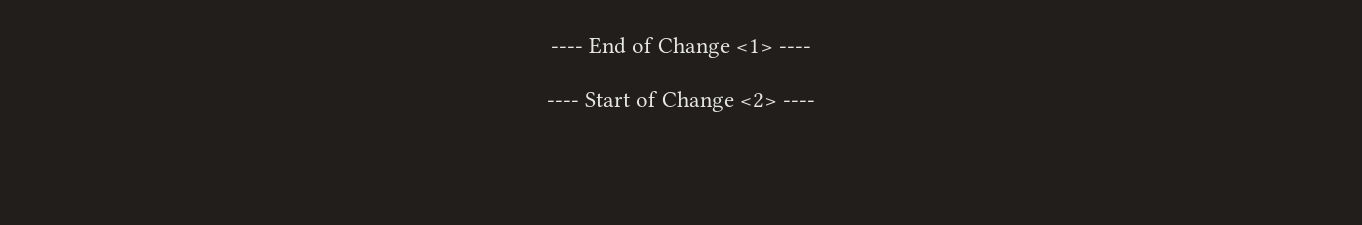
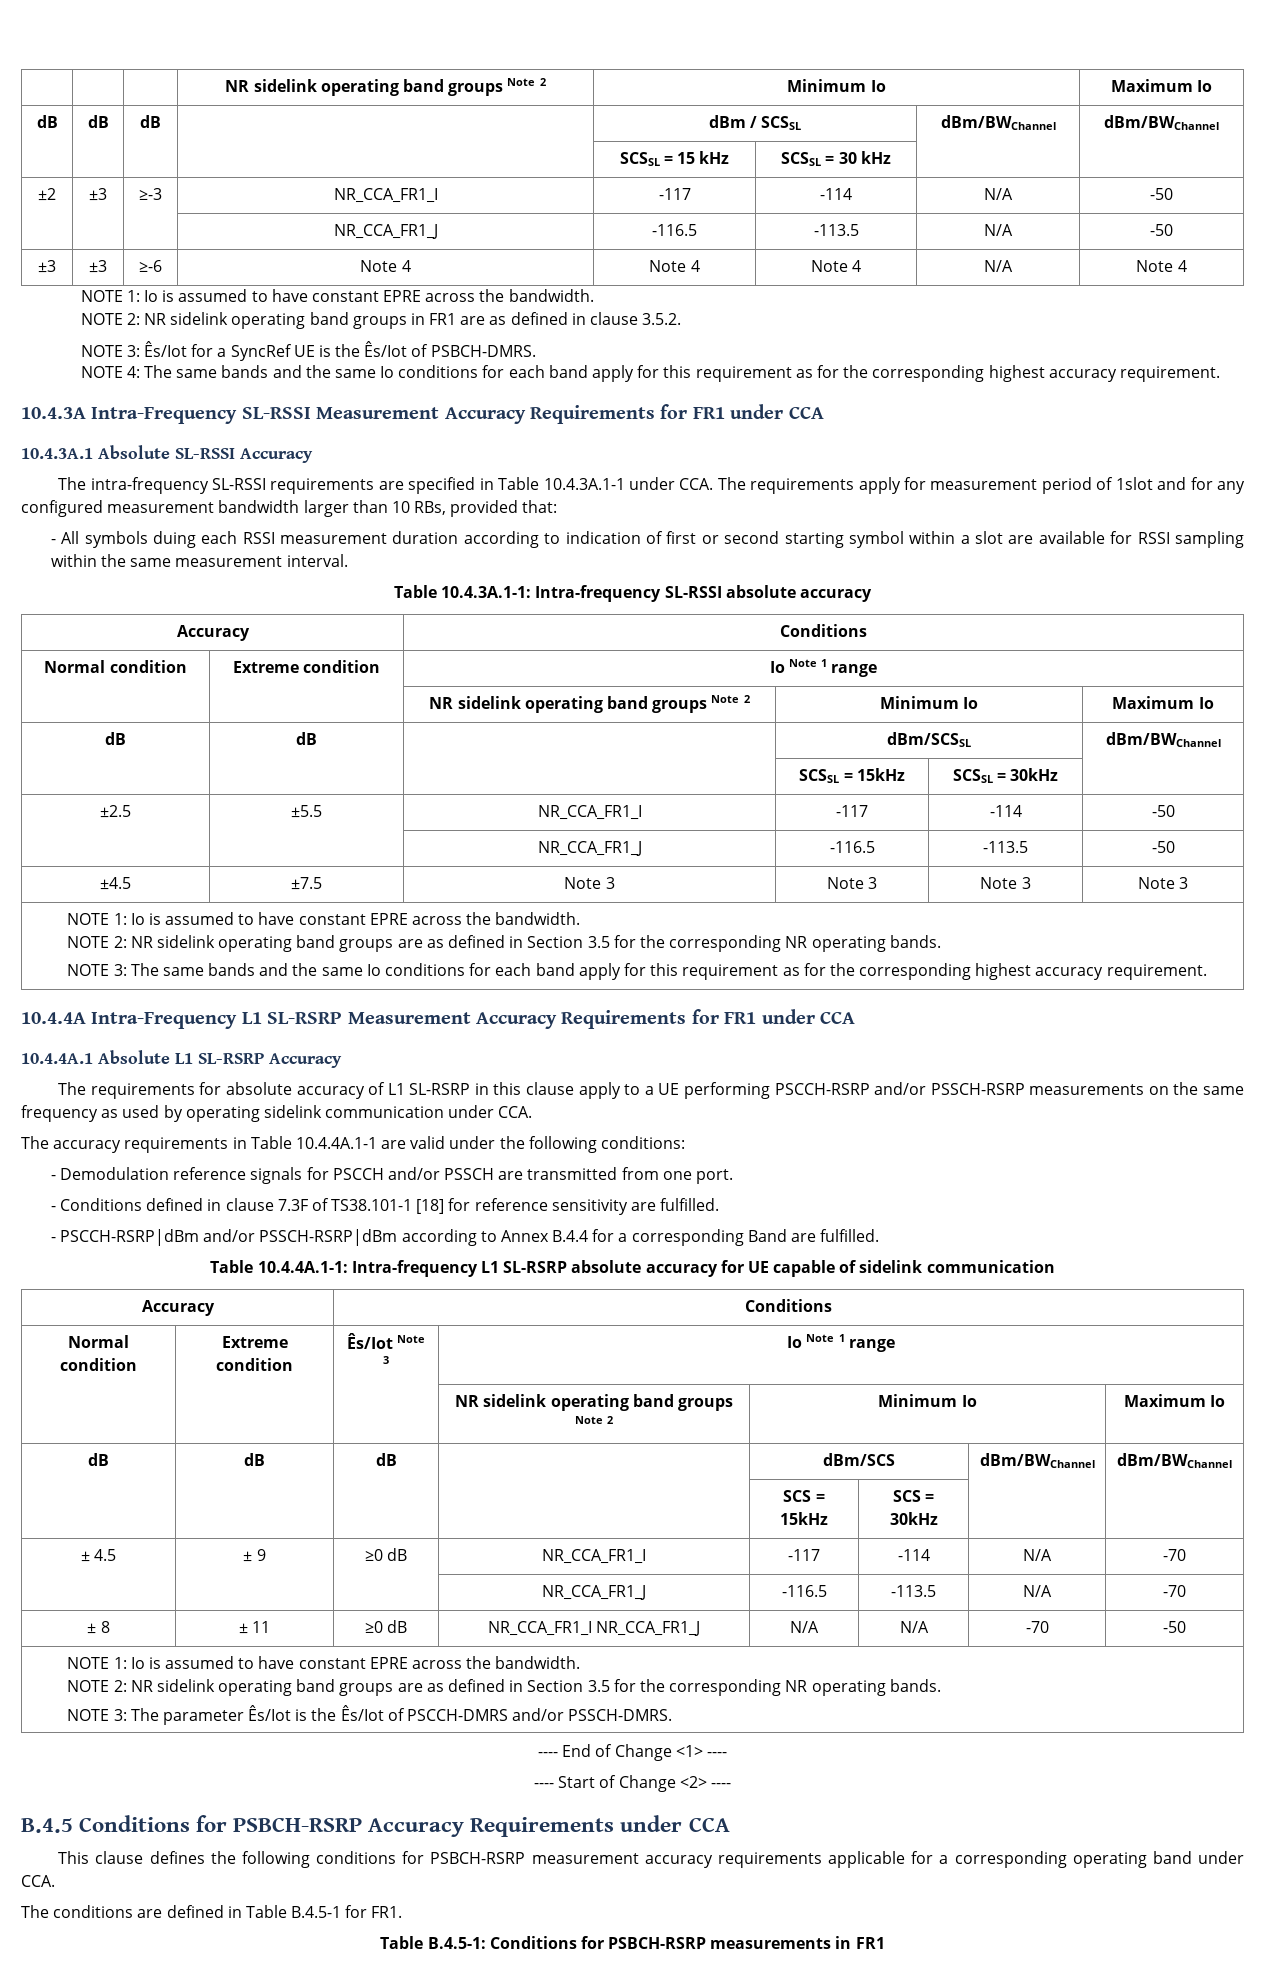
(550, 49) none -> [225,78,546,96] [787,79,886,92] [1110,79,1213,92] [36,115,58,128] [87,115,109,128] [140,115,161,128] [708,115,802,130] [940,115,1056,130] [1104,115,1219,130] [619,151,730,166] [781,151,891,166] [38,188,56,201] [89,188,107,201] [139,188,162,200] [333,188,438,203] [658,188,691,200] [820,188,852,200] [984,188,1013,200] [1150,188,1173,200] [333,224,438,239] [652,224,697,236] [813,224,859,236] [984,224,1013,236] [1150,224,1173,236] [38,260,56,273] [89,260,107,273] [139,260,162,272] [360,260,411,272] [649,260,700,272] [810,260,862,272] [984,260,1013,272] [1136,260,1187,272] [80,289,594,302] [80,312,682,329] [80,341,536,361] [80,365,1220,382] [21,404,824,424] [21,445,313,463] [58,477,1245,494] [21,500,558,517] [50,531,1244,548] [50,554,348,567] [394,585,872,602] [176,625,250,641] [780,624,867,637] [44,660,187,673] [232,660,381,673] [769,659,878,677] [429,695,750,713] [879,696,979,709] [1112,696,1214,709] [105,732,126,745] [296,732,317,745] [887,732,971,747] [1105,732,1221,747] [799,768,905,783] [952,768,1059,783] [100,805,131,818] [291,805,322,818] [537,805,642,820] [836,805,868,817] [989,805,1022,817] [1151,805,1175,817] [537,841,642,856] [829,841,875,853] [983,841,1028,853] [1151,841,1175,853] [100,877,131,890] [291,877,322,890] [564,877,615,889] [826,877,878,889] [980,877,1031,889] [1137,877,1189,889] [67,912,581,925] [67,935,941,952] [67,963,1207,980] [21,1009,855,1029] [21,1050,342,1068] [58,1082,1244,1099] [21,1105,533,1122] [21,1136,686,1153] [50,1167,734,1184] [50,1198,720,1215] [50,1229,880,1246] [210,1260,1055,1277] [141,1300,215,1316] [745,1299,832,1312] [68,1335,129,1348] [60,1358,137,1371] [221,1336,288,1348] [216,1358,293,1371] [346,1333,426,1349] [383,1356,389,1364] [787,1334,895,1352] [455,1394,733,1411] [574,1416,614,1424] [878,1394,977,1407] [1123,1394,1226,1407] [88,1453,109,1466] [244,1453,265,1466] [375,1453,397,1466] [823,1453,895,1466] [979,1453,1095,1468] [1117,1453,1232,1468] [783,1490,825,1502] [780,1512,828,1525] [892,1490,935,1502] [889,1512,938,1525] [80,1549,117,1562] [243,1549,266,1562] [364,1548,408,1561] [542,1549,646,1564] [788,1549,820,1561] [897,1549,930,1561] [1023,1549,1052,1561] [1163,1549,1186,1561] [542,1585,646,1600] [781,1585,827,1597] [891,1585,936,1597] [1023,1585,1052,1597] [1163,1585,1186,1597] [87,1621,110,1634] [238,1621,271,1634] [364,1620,408,1633] [487,1621,701,1636] [790,1621,819,1633] [899,1621,929,1633] [1025,1621,1049,1633] [1163,1621,1186,1633] [67,1656,581,1669] [67,1679,941,1696] [67,1705,673,1725] | | | NR sidelink operating band groups Note 2 | Minimum Io | Maximum Io // dB | dB | dB | | dBm / SCSSL | dBm/BWChannel | dBm/BWChannel // | | | | SCSSL = 15 kHz | SCSSL = 30 kHz | | // ±2 | ±3 | ≥-3 | NR_CCA_FR1_I | -117 | -114 | N/A | -50 // | | | NR_CCA_FR1_J | -116.5 | -113.5 | N/A | -50 // ±3 | ±3 | ≥-6 | Note 4 | Note 4 | Note 4 | N/A | Note 4 // NOTE 1: Io is assumed to have constant EPRE across the bandwidth. // NOTE 2: NR sidelink operating band groups in FR1 are as defined in clause 3.5.2. // NOTE 3: Ês/Iot for a SyncRef UE is the Ês/Iot of PSBCH-DMRS. // NOTE 4: The same bands and the same Io conditions for each band apply for this requirement as for the corresponding highest accuracy requirement. // 10.4.3A Intra-Frequency SL-RSSI Measurement Accuracy Requirements for FR1 under CCA // 10.4.3A.1 Absolute SL-RSSI Accuracy // The intra-frequency SL-RSSI requirements are specified in Table 10.4.3A.1-1 under CCA. The requirements apply for measurement period of 1slot and for any configured measurement bandwidth larger than 10 RBs, provided that: // - All symbols duing each RSSI measurement duration according to indication of first or second starting symbol within a slot are available for RSSI sampling within the same measurement interval. // Table 10.4.3A.1-1: Intra-frequency SL-RSSI absolute accuracy // Accuracy | Conditions // Normal condition | Extreme condition | Io Note 1 range // | | NR sidelink operating band groups Note 2 | Minimum Io | Maximum Io // dB | dB | | dBm/SCSSL | dBm/BWChannel // | | | SCSSL = 15kHz | SCSSL = 30kHz | // ±2.5 | ±5.5 | NR_CCA_FR1_I | -117 | -114 | -50 // | | NR_CCA_FR1_J | -116.5 | -113.5 | -50 // ±4.5 | ±7.5 | Note 3 | Note 3 | Note 3 | Note 3 // NOTE 1: Io is assumed to have constant EPRE across the bandwidth. // NOTE 2: NR sidelink operating band groups are as defined in Section 3.5 for the corresponding NR operating bands. // NOTE 3: The same bands and the same Io conditions for each band apply for this requirement as for the corresponding highest accuracy requirement. // 10.4.4A Intra-Frequency L1 SL-RSRP Measurement Accuracy Requirements for FR1 under CCA // 10.4.4A.1 Absolute L1 SL-RSRP Accuracy // The requirements for absolute accuracy of L1 SL-RSRP in this clause apply to a UE performing PSCCH-RSRP and/or PSSCH-RSRP measurements on the same frequency as used by operating sidelink communication under CCA. // The accuracy requirements in Table 10.4.4A.1-1 are valid under the following conditions: // - Demodulation reference signals for PSCCH and/or PSSCH are transmitted from one port. // - Conditions defined in clause 7.3F of TS38.101-1 [18] for reference sensitivity are fulfilled. // - PSCCH-RSRP|dBm and/or PSSCH-RSRP|dBm according to Annex B.4.4 for a corresponding Band are fulfilled. // Table 10.4.4A.1-1: Intra-frequency L1 SL-RSRP absolute accuracy for UE capable of sidelink communication // Accuracy | Conditions // Normal condition | Extreme condition | Ês/Iot Note 3 | Io Note 1 range // | | | NR sidelink operating band groups Note 2 | Minimum Io | Maximum Io // dB | dB | dB | | dBm/SCS | dBm/BWChannel | dBm/BWChannel // | | | | SCS = 15kHz | SCS = 30kHz | | // ± 4.5 | ± 9 | ≥0 dB | NR_CCA_FR1_I | -117 | -114 | N/A | -70 // | | | NR_CCA_FR1_J | -116.5 | -113.5 | N/A | -70 // ± 8 | ± 11 | ≥0 dB | NR_CCA_FR1_I NR_CCA_FR1_J | N/A | N/A | -70 | -50 // NOTE 1: Io is assumed to have constant EPRE across the bandwidth. // NOTE 2: NR sidelink operating band groups are as defined in Section 3.5 for the corresponding NR operating bands. // NOTE 3: The parameter Ês/Iot is the Ês/Iot of PSCCH-DMRS and/or PSSCH-DMRS. //
(816, 103) none -> [21,1815,730,1837] [58,1851,1245,1868] [21,1875,55,1887] [21,1905,403,1918] [380,1936,885,1949] // B.4.5 Conditions for PSBCH-RSRP Accuracy Requirements under CCA // This clause defines the following conditions for PSBCH-RSRP measurement accuracy requirements applicable for a corresponding operating band under CCA. // The conditions are defined in Table B.4.5-1 for FR1. // Table B.4.5-1: Conditions for PSBCH-RSRP measurements in FR1

